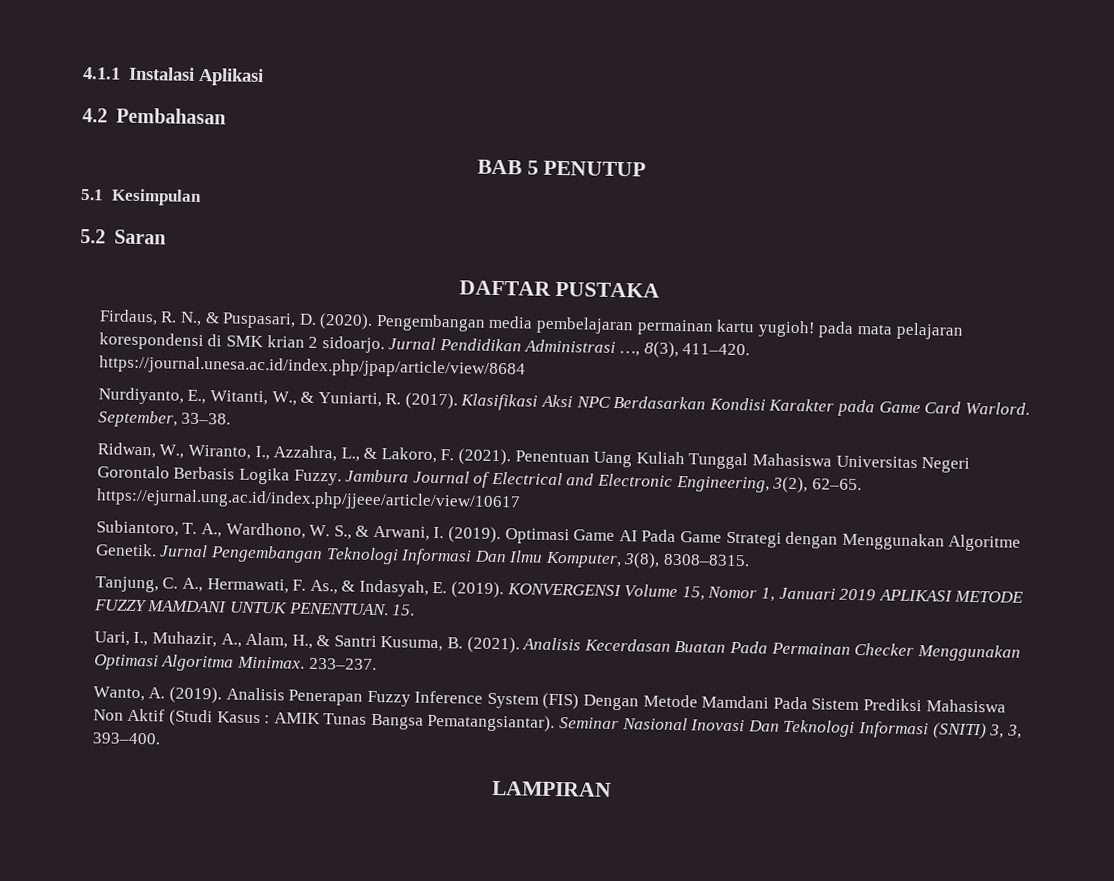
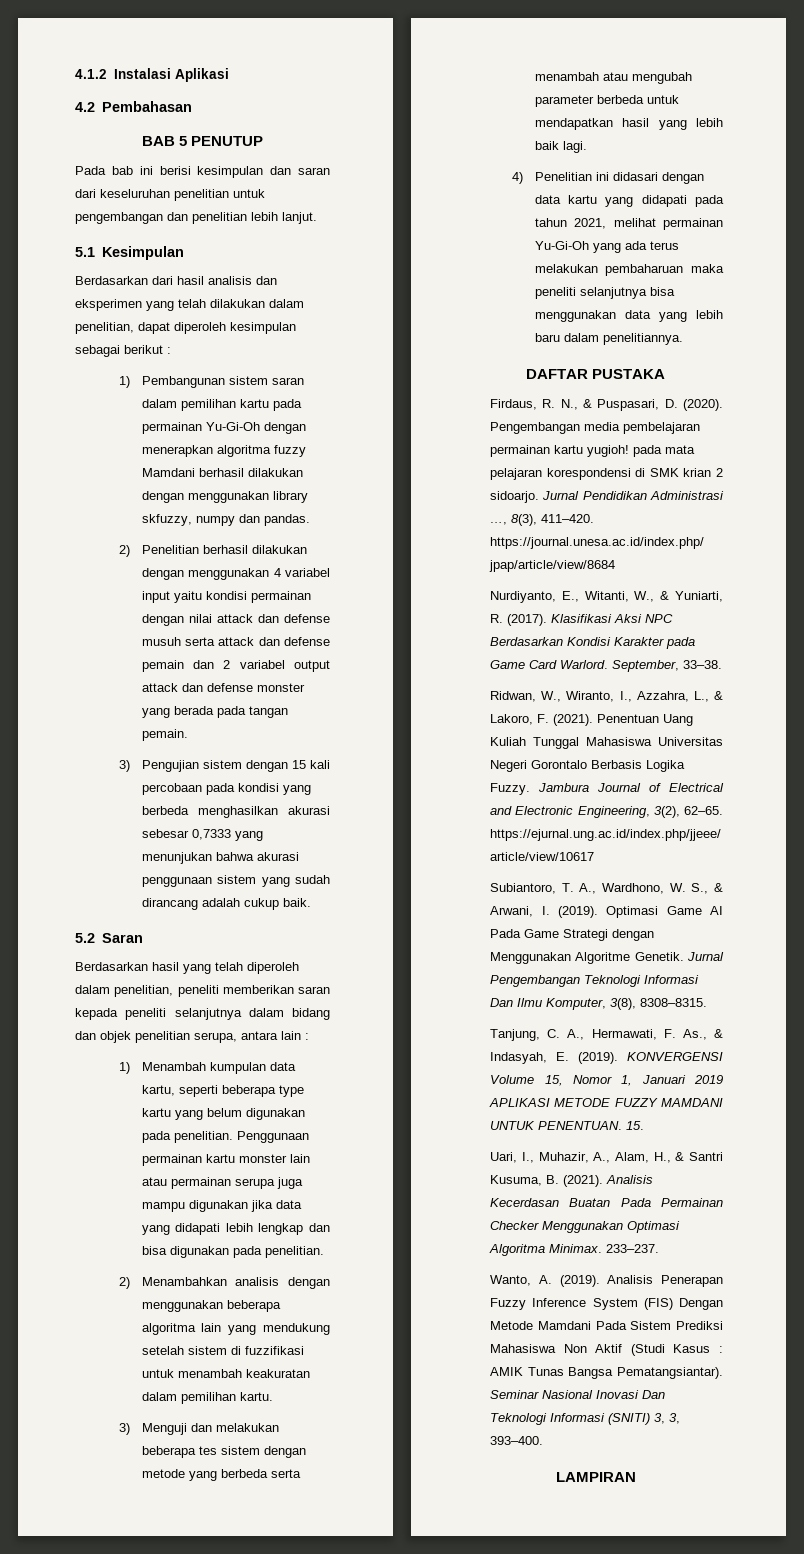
[82,67,121,80] 4.1.1 -> [75,69,107,79] 4.1.2
[80,188,202,207] [80,228,166,245] 5.1 Kesimpulan // 5.2 Saran -> [75,166,330,178] [75,189,265,201] [75,212,317,224] [75,246,184,260] [75,276,277,285] [75,299,304,311] [75,322,296,334] [75,345,171,357] [119,376,304,388] [141,399,302,411] [141,422,306,434] [141,445,306,457] [141,468,303,477] [141,491,308,503] [141,514,310,526] [119,545,307,557] [141,568,330,580] [141,591,311,603] [141,614,331,626] [141,637,331,646] [141,660,331,672] [141,683,305,692] [141,706,288,718] [141,729,188,741] [119,760,331,772] [141,783,311,795] [141,806,330,818] [141,829,263,841] [141,852,299,864] [141,875,330,887] [141,898,311,910] [75,933,143,943] [75,962,299,974] [75,985,330,997] [75,1008,330,1020] [75,1031,309,1043] [119,1062,296,1074] [141,1085,304,1097] [141,1108,305,1120] [141,1131,309,1143] [141,1154,310,1166] [141,1177,303,1189] [141,1200,302,1212] [141,1223,331,1235] [141,1246,324,1258] [119,1277,330,1289] [141,1300,281,1312] [141,1323,330,1335] [141,1346,304,1355] [141,1369,310,1378] [141,1392,273,1404] [119,1423,279,1435] [141,1446,306,1458] [141,1469,301,1481] [534,72,692,84] [534,95,679,107] [534,118,723,130] [534,141,587,153] [512,172,704,184] [534,195,724,207] [534,218,723,230] [534,241,679,253] [534,264,724,276] [534,287,675,299] [534,310,723,322] [534,333,683,345] Pada bab ini berisi kesimpulan dan saran dari keseluruhan penelitian untuk pengembangan dan penelitian lebih lanjut. // 5.1 Kesimpulan // Berdasarkan dari hasil analisis dan eksperimen yang telah dilakukan dalam penelitian, dapat diperoleh kesimpulan sebagai berikut : // 1) Pembangunan sistem saran dalam pemilihan kartu pada permainan Yu-Gi-Oh dengan menerapkan algoritma fuzzy Mamdani berhasil dilakukan dengan menggunakan library skfuzzy, numpy dan pandas. // 2) Penelitian berhasil dilakukan dengan menggunakan 4 variabel input yaitu kondisi permainan dengan nilai attack dan defense musuh serta attack dan defense pemain dan 2 variabel output attack dan defense monster yang berada pada tangan pemain. // 3) Pengujian sistem dengan 15 kali percobaan pada kondisi yang berbeda menghasilkan akurasi sebesar 0,7333 yang menunjukan bahwa akurasi penggunaan sistem yang sudah dirancang adalah cukup baik. // 5.2 Saran // Berdasarkan hasil yang telah diperoleh dalam penelitian, peneliti memberikan saran kepada peneliti selanjutnya dalam bidang dan objek penelitian serupa, antara lain : // 1) Menambah kumpulan data kartu, seperti beberapa type kartu yang belum digunakan pada penelitian. Penggunaan permainan kartu monster lain atau permainan serupa juga mampu digunakan jika data yang didapati lebih lengkap dan bisa digunakan pada penelitian. // 2) Menambahkan analisis dengan menggunakan beberapa algoritma lain yang mendukung setelah sistem di fuzzifikasi untuk menambah keakuratan dalam pemilihan kartu. // 3) Menguji dan melakukan beberapa tes sistem dengan metode yang berbeda serta menambah atau mengubah parameter berbeda untuk mendapatkan hasil yang lebih baik lagi. // 4) Penelitian ini didasari dengan data kartu yang didapati pada tahun 2021, melihat permainan Yu-Gi-Oh yang ada terus melakukan pembaharuan maka peneliti selanjutnya bisa menggunakan data yang lebih baru dalam penelitiannya.

